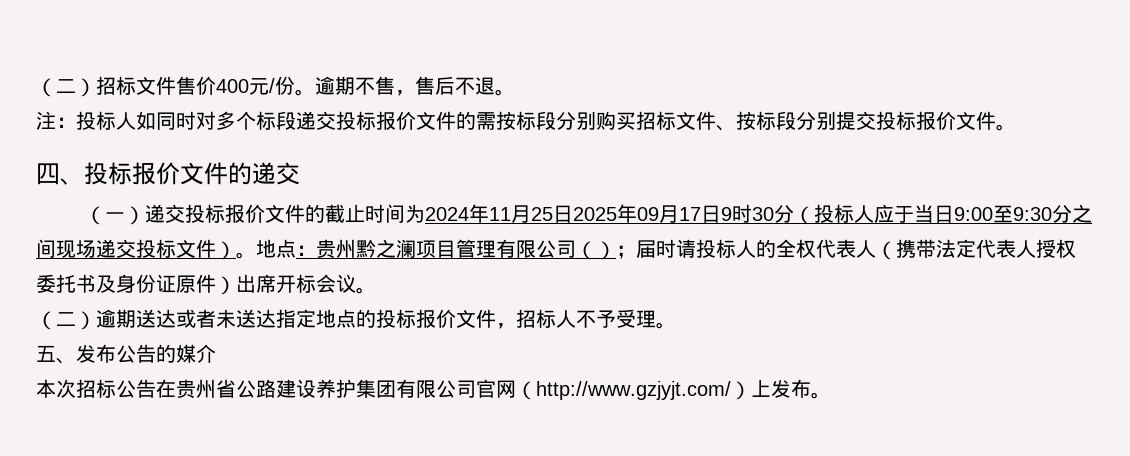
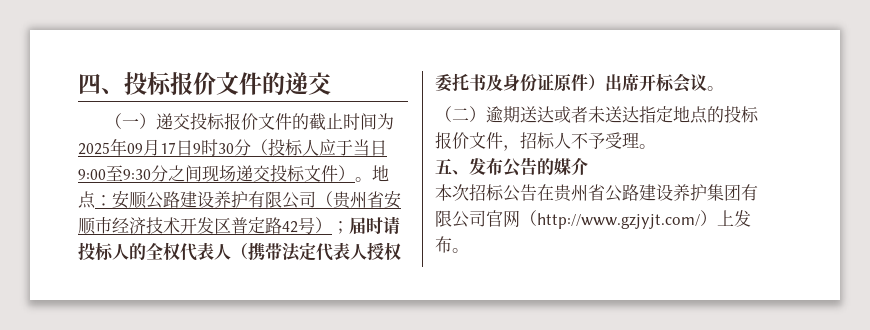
[36,76,515,97] [36,111,1016,131] （二）招标文件售价400元/份。逾期不售，售后不退。 // 注：投标人如同时对多个标段递交投标报价文件的需按标段分别购买招标文件、按标段分别提交投标报价文件。 // -> (78, 83) none
[425,204,574,223] 2024年11月25日 -> (394, 121) none
[316,239,596,260] 贵州黔之澜项目管理有限公司（ -> [112,191,401,209] [78,217,315,235] 安顺公路建设养护有限公司（贵州省安顺市经济技术开发区普定路42号

